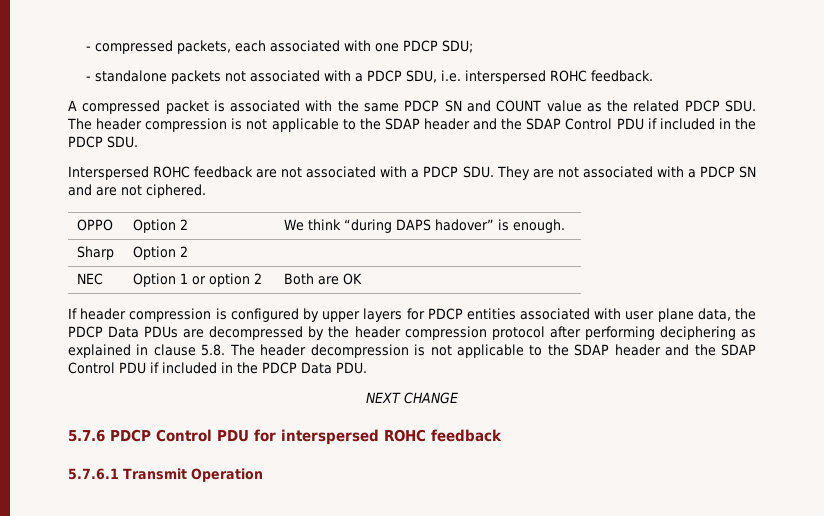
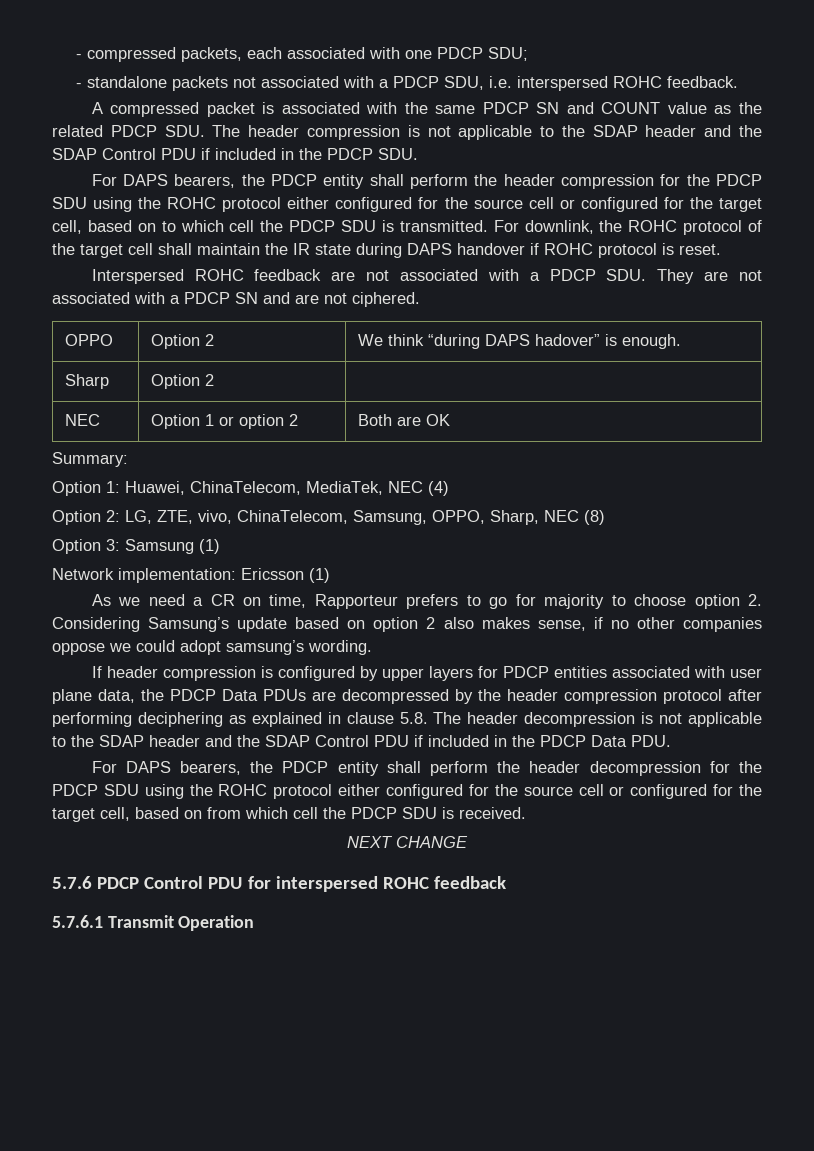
(138, 142) none -> [91,174,762,189] [52,197,763,212] [52,220,762,235] [52,243,721,258] // For DAPS bearers, the PDCP entity shall perform the header compression for the PDCP SDU using the ROHC protocol either configured for the source cell or configured for the target cell, based on to which cell the PDCP SDU is transmitted. For downlink, the ROHC protocol of the target cell shall maintain the IR state during DAPS handover if ROHC protocol is reset.
(363, 279) none -> [52,452,128,467] [52,481,449,496] [52,510,605,525] [52,539,220,554] [52,568,330,583] [91,594,762,609] [52,617,763,632] [52,640,372,655] // Summary: // Option 1: Huawei, ChinaTelecom, MediaTek, NEC (4) // Option 2: LG, ZTE, vivo, ChinaTelecom, Samsung, OPPO, Sharp, NEC (8) // Option 3: Samsung (1) // Network implementation: Ericsson (1) // As we need a CR on time, Rapporteur prefers to go for majority to choose option 2. Considering Samsung’s update based on option 2 also makes sense, if no other companies oppose we could adopt samsung’s wording.
(367, 368) none -> [91,761,762,776] [52,784,763,799] [52,807,526,822] // For DAPS bearers, the PDCP entity shall perform the header decompression for the PDCP SDU using the ROHC protocol either configured for the source cell or configured for the target cell, based on from which cell the PDCP SDU is received.

